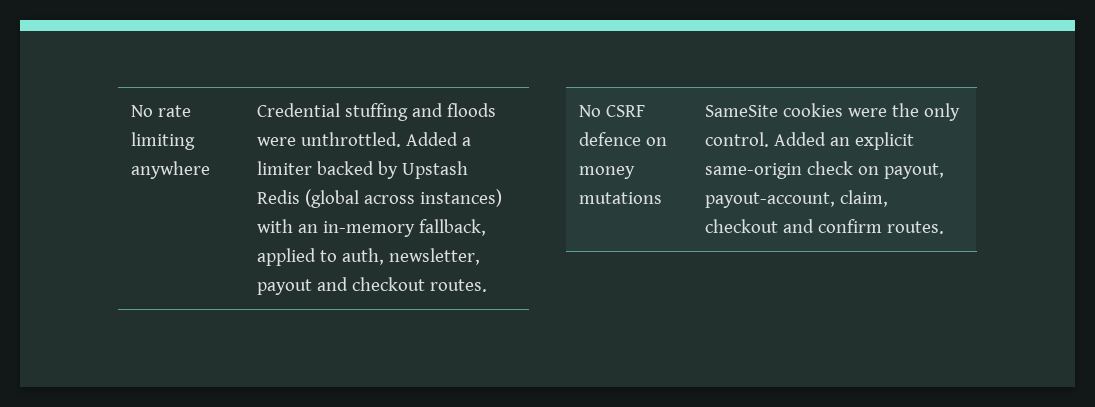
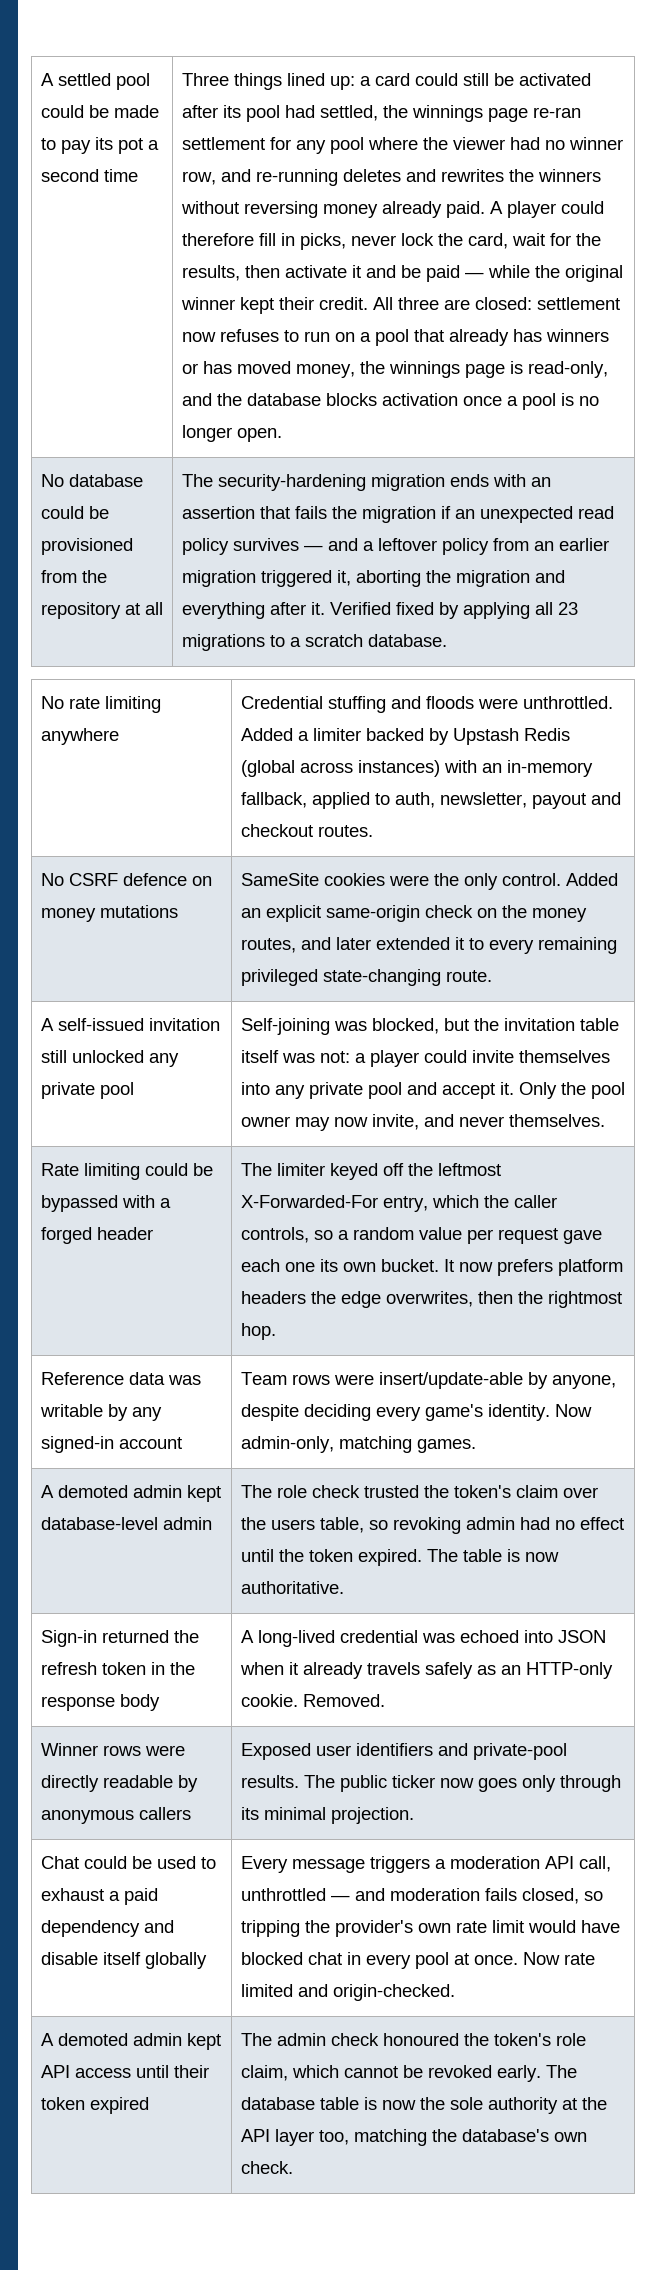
(131, 111) none -> [40,73,150,90] [40,105,159,118] [40,137,159,154] [40,169,138,182] [181,73,591,90] [181,105,581,122] [181,137,623,154] [181,169,601,186] [180,201,604,218] [181,233,601,250] [181,265,623,282] [180,297,620,314] [181,329,609,346] [181,361,608,378] [181,393,599,410] [181,425,282,442] [40,474,143,487] [40,506,109,519] [40,538,133,555] [40,570,107,583] [40,602,163,619] [181,474,551,491] [181,506,614,523] [181,538,609,555] [181,570,565,587] [181,602,578,619] [181,634,447,651] A settled pool could be made to pay its pot a second time | Three things lined up: a card could still be activated after its pool had settled, the winnings page re-ran settlement for any pool where the viewer had no winner row, and re-running deletes and rewrites the winners without reversing money already paid. A player could therefore fill in picks, never lock the card, wait for the results, then activate it and be paid — while the original winner kept their credit. All three are closed: settlement now refuses to run on a pool that already has winners or has moved money, the winnings page is read-only, and the database blocks activation once a pool is no longer open. // No database could be provisioned from the repository at all | The security-hardening migration ends with an assertion that fails the migration if an unexpected read policy survives — and a leftover policy from an earlier migration triggered it, aborting the migration and everything after it. Verified fixed by applying all 23 migrations to a scratch database. //
[884,163,945,179] [705,190,889,208] [705,219,945,234] payout, payout-account, claim, checkout and confirm routes. -> [501,905,587,922] [240,937,617,954] [240,969,492,986] [40,1018,220,1031] [40,1050,179,1067] [40,1082,134,1099] [240,1018,619,1035] [240,1050,610,1067] [240,1082,625,1099] [240,1114,605,1131] [40,1163,213,1180] [40,1195,171,1212] [40,1227,153,1244] [240,1163,501,1180] [240,1195,557,1212] [240,1227,602,1244] [240,1259,623,1276] [240,1291,622,1308] [240,1323,276,1340] [40,1372,201,1385] [39,1404,162,1421] [40,1436,182,1453] [240,1372,616,1389] [240,1404,592,1421] [240,1436,476,1453] [40,1485,221,1502] [40,1517,212,1530] [240,1485,598,1498] [240,1517,624,1534] [240,1549,559,1566] [240,1581,344,1594] [40,1630,199,1647] [40,1662,195,1675] [40,1694,160,1711] [240,1630,606,1647] [239,1662,613,1679] [240,1694,385,1707] [40,1743,185,1756] [40,1775,198,1792] [40,1807,191,1824] [240,1743,567,1760] [240,1775,621,1792] [240,1807,414,1824] [40,1856,216,1869] [40,1888,158,1905] [40,1920,174,1937] [40,1952,207,1969] [240,1856,611,1873] [240,1888,603,1904] [240,1920,620,1937] [240,1952,595,1969] [240,1984,455,2001] [40,2033,221,2050] [40,2065,209,2078] [40,2097,149,2114] [240,2033,586,2046] [240,2065,577,2082] [240,2097,607,2114] [240,2129,587,2146] [240,2161,293,2174] the money routes, and later extended it to every remaining privileged state-changing route. // A self-issued invitation still unlocked any private pool | Self-joining was blocked, but the invitation table itself was not: a player could invite themselves into any private pool and accept it. Only the pool owner may now invite, and never themselves. // Rate limiting could be bypassed with a forged header | The limiter keyed off the leftmost X-Forwarded-For entry, which the caller controls, so a random value per request gave each one its own bucket. It now prefers platform headers the edge overwrites, then the rightmost hop. // Reference data was writable by any signed-in account | Team rows were insert/update-able by anyone, despite deciding every game's identity. Now admin-only, matching games. // A demoted admin kept database-level admin | The role check trusted the token's claim over the users table, so revoking admin had no effect until the token expired. The table is now authoritative. // Sign-in returned the refresh token in the response body | A long-lived credential was echoed into JSON when it already travels safely as an HTTP-only cookie. Removed. // Winner rows were directly readable by anonymous callers | Exposed user identifiers and private-pool results. The public ticker now goes only through its minimal projection. // Chat could be used to exhaust a paid dependency and disable itself globally | Every message triggers a moderation API call, unthrottled — and moderation fails closed, so tripping the provider's own rate limit would have blocked chat in every pool at once. Now rate limited and origin-checked. // A demoted admin kept API access until their token expired | The admin check honoured the token's role claim, which cannot be revoked early. The database table is now the sole authority at the API layer too, matching the database's own check.

